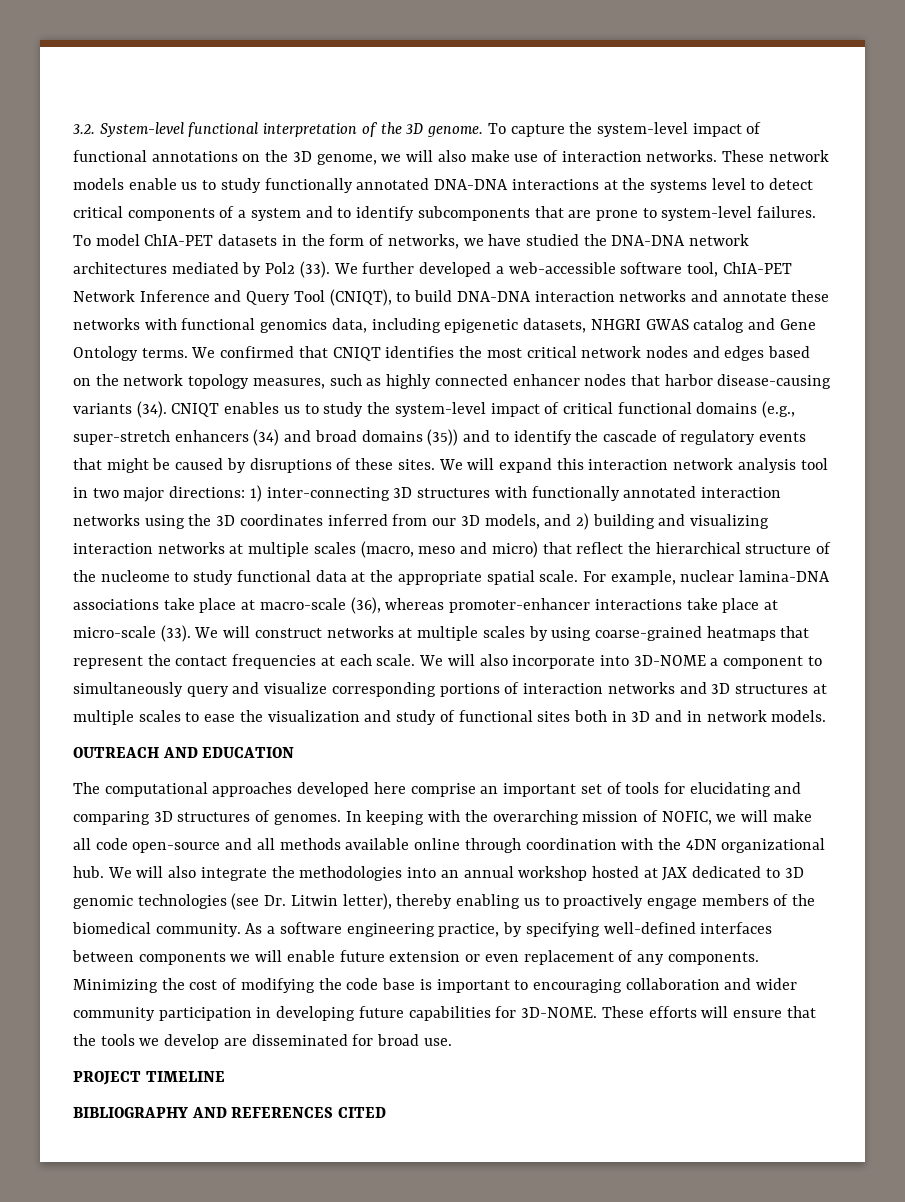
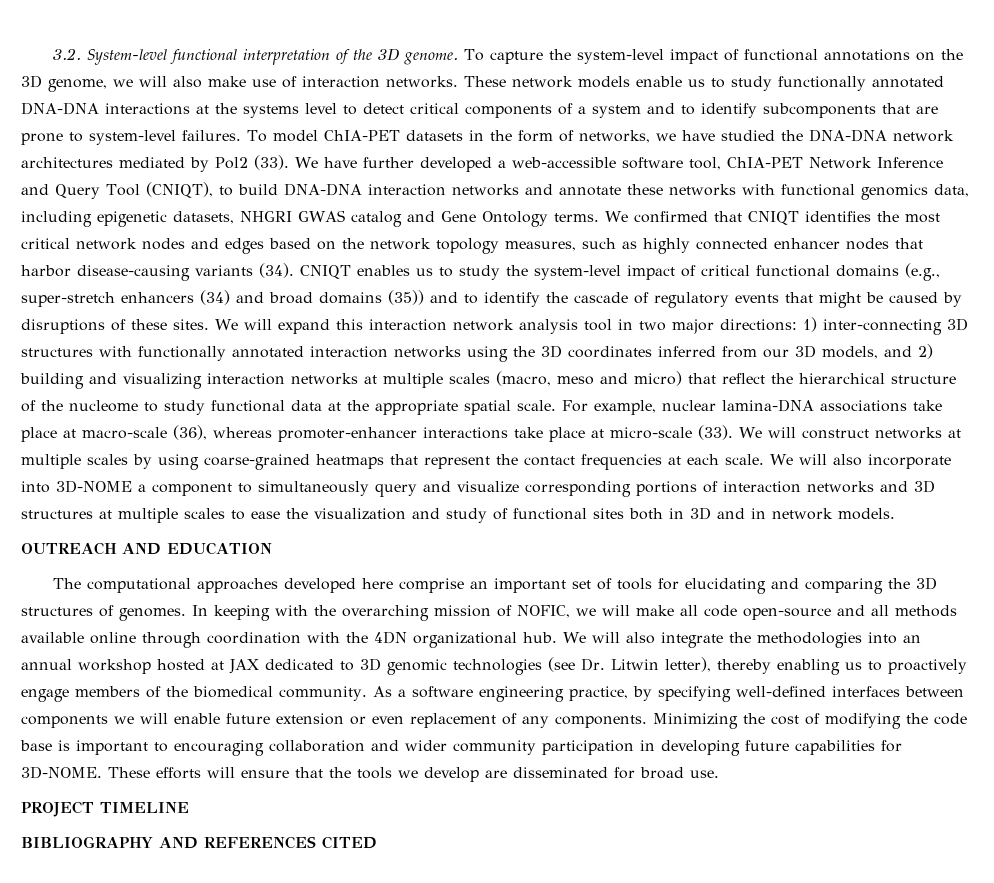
(358, 268) none -> [323,157,357,168] have
(150, 818) none -> [887,578,910,589] the

